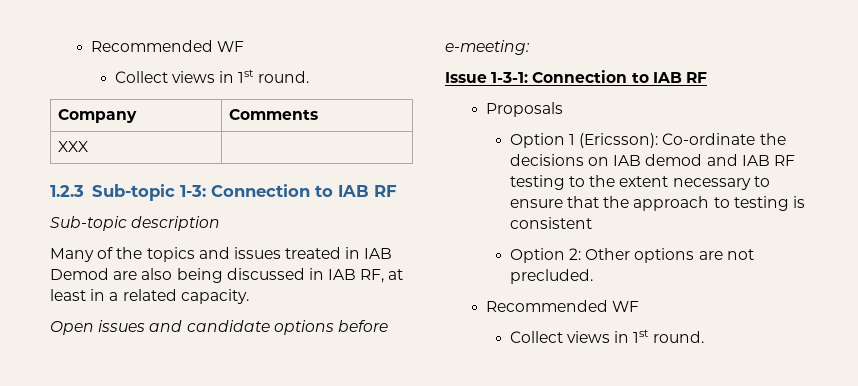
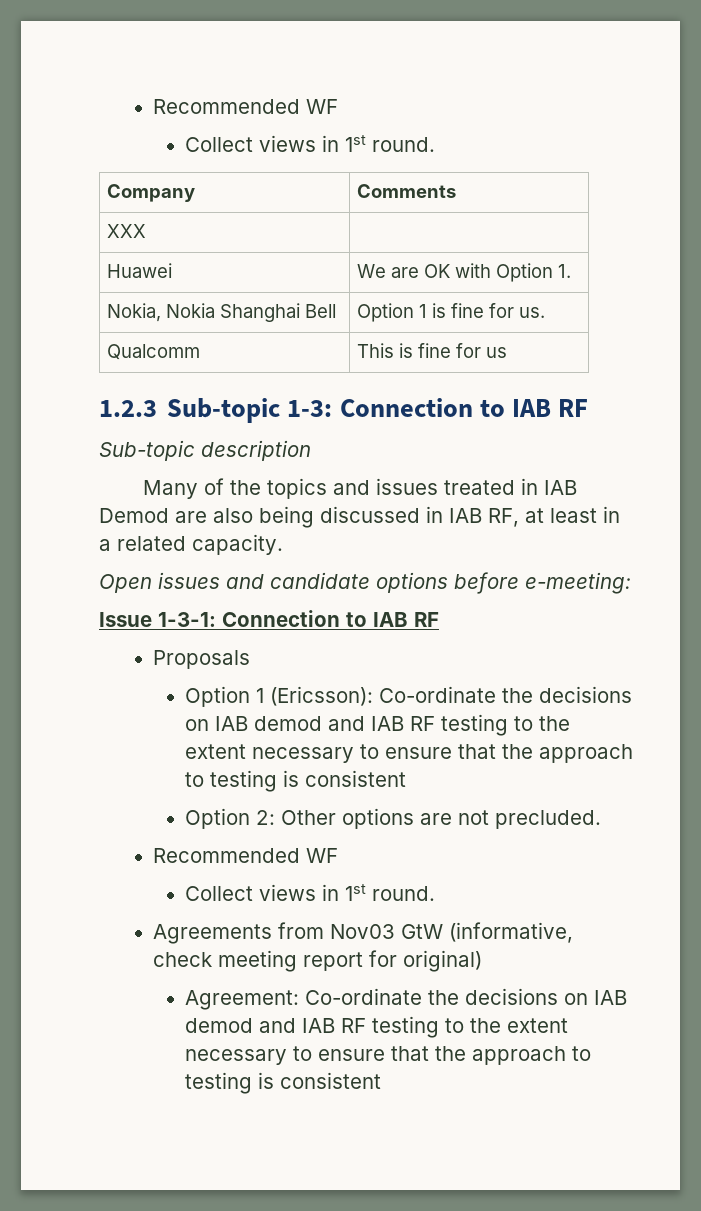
(89, 146) none -> [107,263,173,278] [357,263,572,282] [107,303,337,322] [357,303,546,322] [107,344,201,360] [357,343,508,358] // Huawei | We are OK with Option 1. // Nokia, Nokia Shanghai Bell | Option 1 is fine for us. // Qualcomm | This is fine for us
(704, 337) none -> [153,922,574,944] [153,950,483,972] [185,988,628,1010] [185,1016,569,1038] [185,1046,592,1065] [185,1072,382,1094] // Agreements from Nov03 GtW (informative, check meeting report for original) // Agreement: Co-ordinate the decisions on IAB demod and IAB RF testing to the extent necessary to ensure that the approach to testing is consistent

